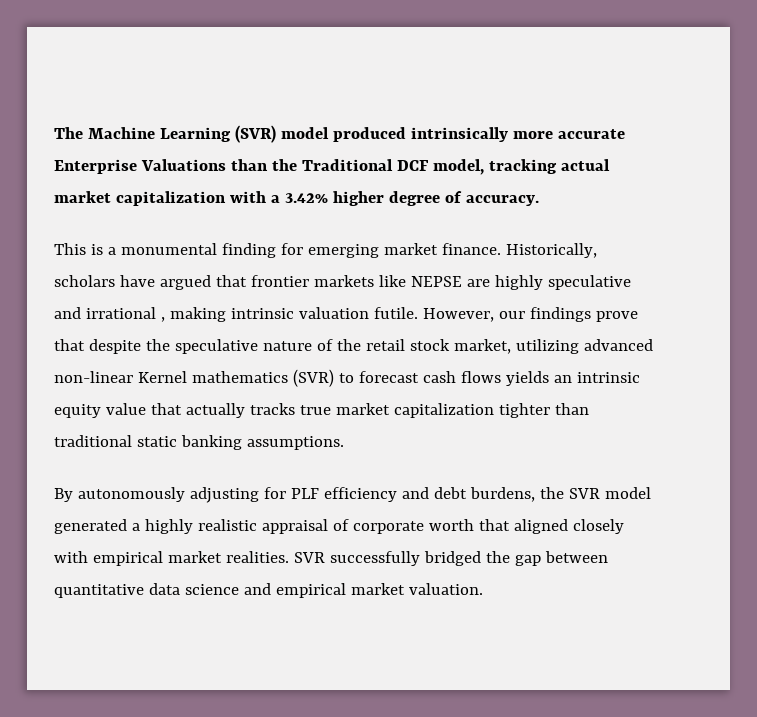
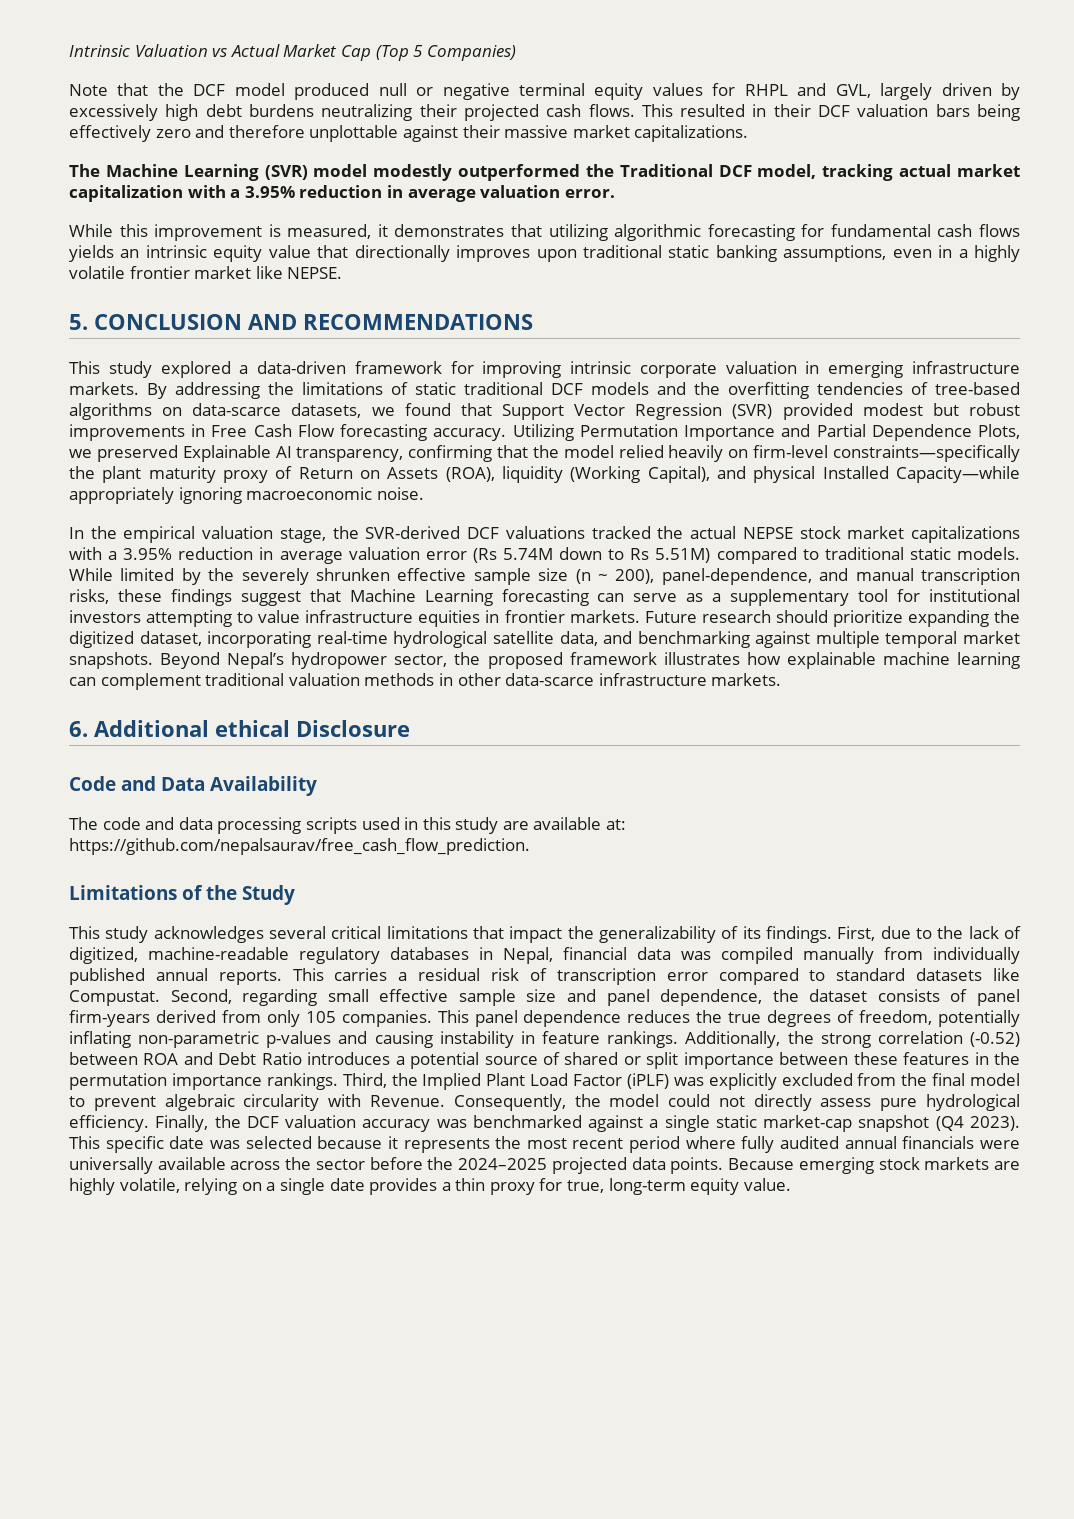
(54, 133) none -> [69,44,516,61] [69,83,1021,100] [69,104,1020,121] [69,125,749,142] Intrinsic Valuation vs Actual Market Cap (Top 5 Companies) // Note that the DCF model produced null or negative terminal equity values for RHPL and GVL, largely driven by excessively high debt burdens neutralizing their projected cash flows. This resulted in their DCF valuation bars being effectively zero and therefore unplottable against their massive market capitalizations. //
[332,127,625,142] [54,159,268,174] produced intrinsically more accurate Enterprise Valuations than -> [373,164,581,181] modestly outperformed
[284,191,539,206] [54,243,597,258] [54,275,631,290] [54,307,638,322] [54,339,653,354] [54,369,419,387] 3.42% higher degree of accuracy. // This is a monumental finding for emerging market finance. Historically, scholars have argued that frontier markets like NEPSE are highly speculative and irrational , making intrinsic valuation futile. However, our findings prove that despite the speculative nature of the retail stock market, utilizing advanced non-linear Kernel mathematics (SVR) to forecast -> [244,185,615,202] [69,224,931,241] 3.95% reduction in average valuation error. // While this improvement is measured, it demonstrates that utilizing algorithmic forecasting for fundamental
[185,403,589,418] [54,435,344,450] [54,487,651,503] [54,519,624,534] [54,551,608,566] [54,583,483,598] actually tracks true market capitalization tighter than traditional static banking assumptions. // By autonomously adjusting for PLF efficiency and debt burdens, the SVR model generated a highly realistic appraisal of corporate worth that aligned closely with empirical market realities. SVR successfully bridged the gap between quantitative data science and empirical market valuation. -> [354,245,1020,262] [69,266,343,279] [69,314,533,330] [69,361,1020,378] [69,382,1020,399] [69,403,1020,420] [69,424,1020,441] [69,445,1020,462] [69,466,1021,483] [69,487,424,504] [69,526,1021,543] [69,547,1020,564] [69,568,1020,585] [69,589,1020,606] [69,610,1020,627] [69,631,1021,648] [69,652,1021,669] [69,673,782,690] [69,720,410,737] [69,776,318,796] [69,817,627,834] [69,838,530,855] [69,885,296,905] [69,926,1022,943] [69,947,1020,964] [69,968,1021,985] [69,989,1020,1006] [69,1010,1020,1027] [69,1031,1020,1048] [69,1052,1021,1069] [69,1073,1020,1090] [69,1094,1021,1111] [69,1115,1020,1132] [69,1136,1020,1153] [69,1157,1021,1174] [69,1178,791,1195] directionally improves upon traditional static banking assumptions, even in a highly volatile frontier market like NEPSE. // 5. CONCLUSION AND RECOMMENDATIONS // This study explored a data-driven framework for improving intrinsic corporate valuation in emerging infrastructure markets. By addressing the limitations of static traditional DCF models and the overfitting tendencies of tree-based algorithms on data-scarce datasets, we found that Support Vector Regression (SVR) provided modest but robust improvements in Free Cash Flow forecasting accuracy. Utilizing Permutation Importance and Partial Dependence Plots, we preserved Explainable AI transparency, confirming that the model relied heavily on firm-level constraints—specifically the plant maturity proxy of Return on Assets (ROA), liquidity (Working Capital), and physical Installed Capacity—while appropriately ignoring macroeconomic noise. // In the empirical valuation stage, the SVR-derived DCF valuations tracked the actual NEPSE stock market capitalizations with a 3.95% reduction in average valuation error (Rs 5.74M down to Rs 5.51M) compared to traditional static models. While limited by the severely shrunken effective sample size (n ~ 200), panel-dependence, and manual transcription risks, these findings suggest that Machine Learning forecasting can serve as a supplementary tool for institutional investors attempting to value infrastructure equities in frontier markets. Future research should prioritize expanding the digitized dataset, incorporating real-time hydrological satellite data, and benchmarking against multiple temporal market snapshots. Beyond Nepal’s hydropower sector, the proposed framework illustrates how explainable machine learning can complement traditional valuation methods in other data-scarce infrastructure markets. // 6. Additional ethical Disclosure // Code and Data Availability // The code and data processing scripts used in this study are available at: https://github.com/nepalsaurav/free_cash_flow_prediction. // Limitations of the Study // This study acknowledges several critical limitations that impact the generalizability of its findings. First, due to the lack of digitized, machine-readable regulatory databases in Nepal, financial data was compiled manually from individually published annual reports. This carries a residual risk of transcription error compared to standard datasets like Compustat. Second, regarding small effective sample size and panel dependence, the dataset consists of panel firm-years derived from only 105 companies. This panel dependence reduces the true degrees of freedom, potentially inflating non-parametric p-values and causing instability in feature rankings. Additionally, the strong correlation (-0.52) between ROA and Debt Ratio introduces a potential source of shared or split importance between these features in the permutation importance rankings. Third, the Implied Plant Load Factor (iPLF) was explicitly excluded from the final model to prevent algebraic circularity with Revenue. Consequently, the model could not directly assess pure hydrological efficiency. Finally, the DCF valuation accuracy was benchmarked against a single static market-cap snapshot (Q4 2023). This specific date was selected because it represents the most recent period where fully audited annual financials were universally available across the sector before the 2024–2025 projected data points. Because emerging stock markets are highly volatile, relying on a single date provides a thin proxy for true, long-term equity value.

